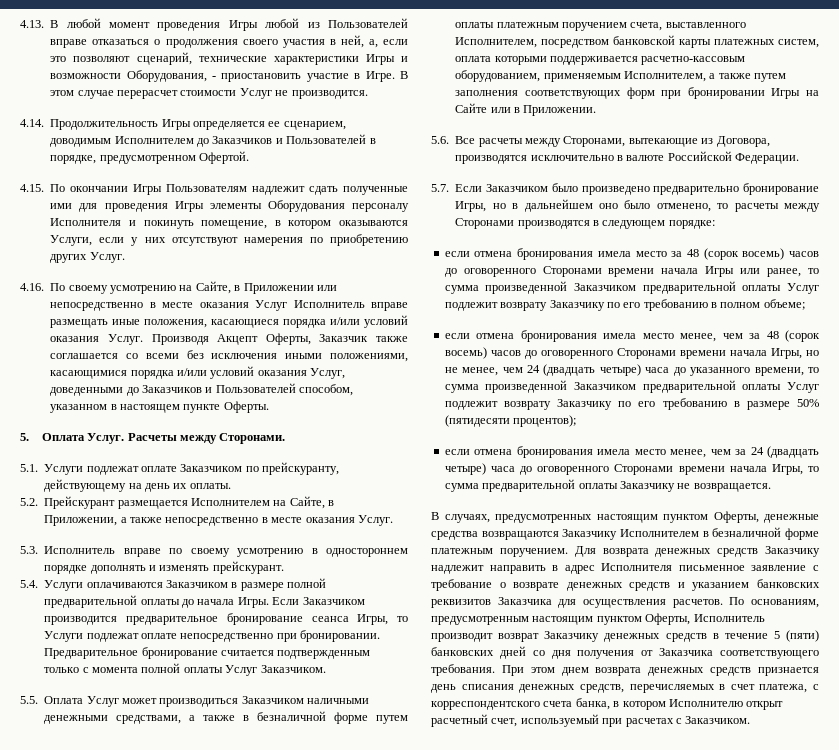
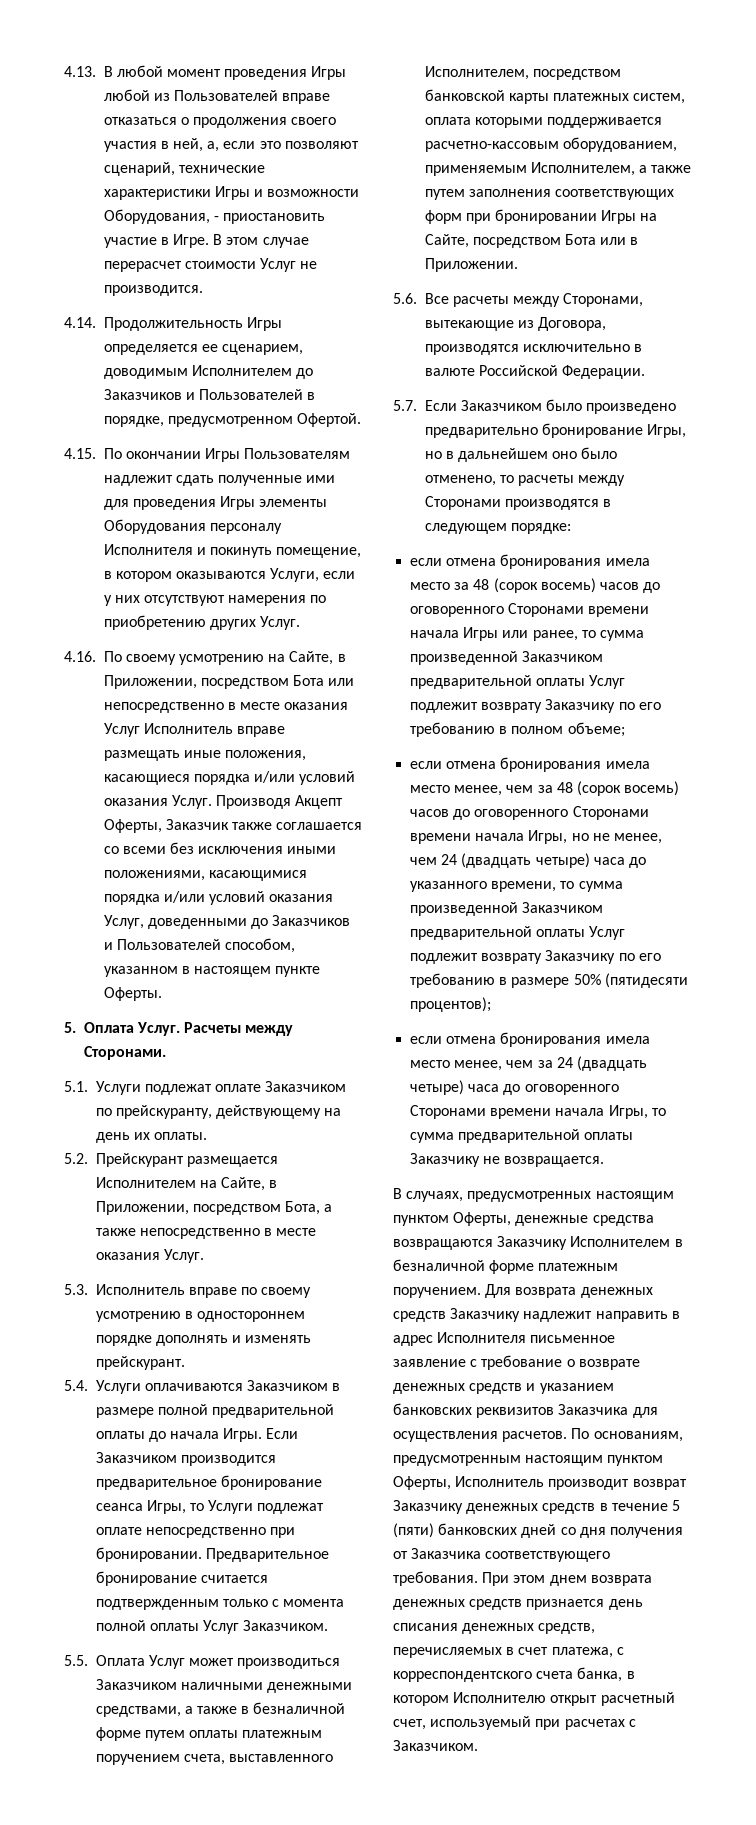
[243,283,314,294] Приложении -> [103,675,325,689] Приложении, посредством Бота
(118, 520) none -> [192,1201,321,1215] посредством Бота,
[455,103,488,113] Сайте -> [424,234,597,248] Сайте, посредством Бота

